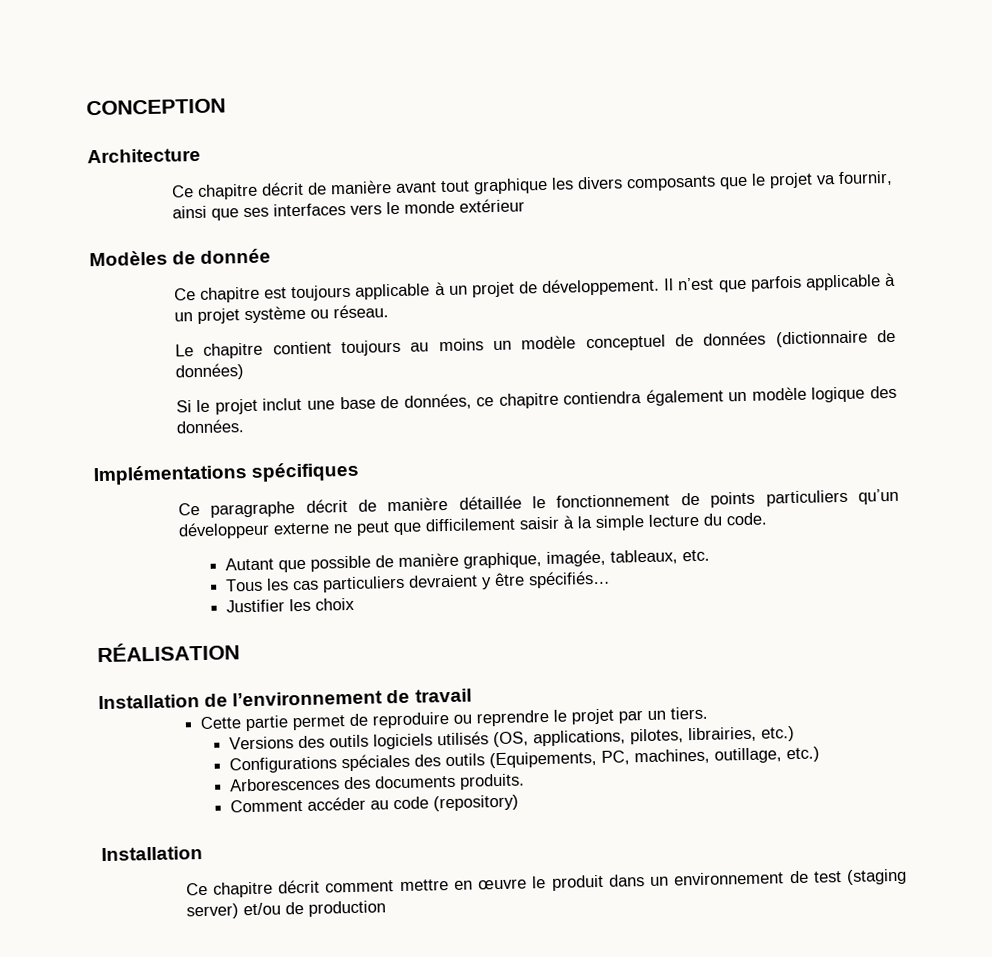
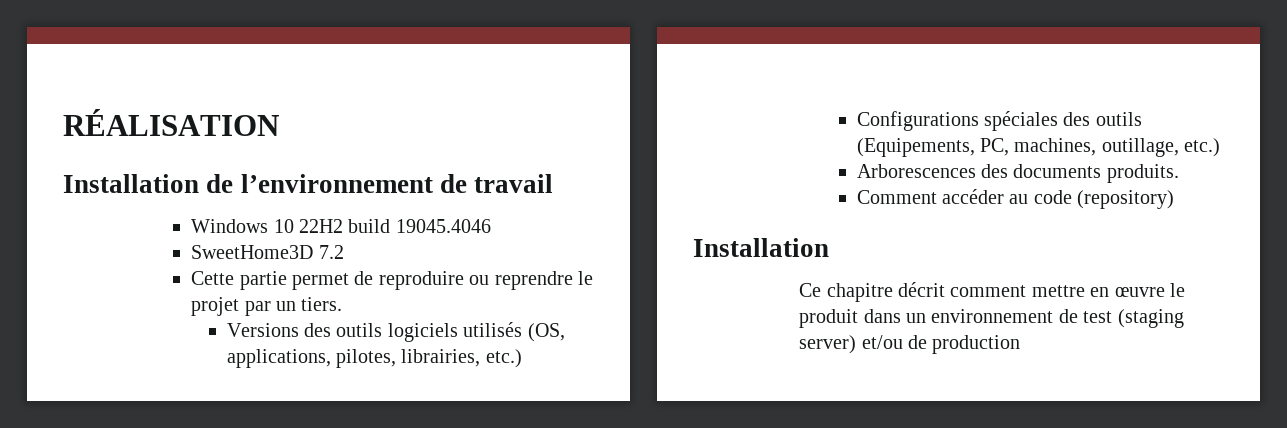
[86,98,226,116] [87,147,201,164] [171,170,893,200] [171,198,525,221] [89,248,272,267] [173,272,896,303] [173,304,389,325] [174,329,896,359] [174,363,244,381] [175,385,898,415] [175,419,245,434] [93,461,360,486] [177,488,899,518] [177,512,767,540] [224,549,710,573] [224,570,611,593] [225,597,355,613] CONCEPTION // Architecture // Ce chapitre décrit de manière avant tout graphique les divers composants que le projet va fournir, ainsi que ses interfaces vers le monde extérieur // Modèles de donnée // Ce chapitre est toujours applicable à un projet de développement. Il n’est que parfois applicable à un projet système ou réseau. // Le chapitre contient toujours au moins un modèle conceptuel de données (dictionnaire de données) // Si le projet inclut une base de données, ce chapitre contiendra également un modèle logique des données. // Implémentations spécifiques // Ce paragraphe décrit de manière détaillée le fonctionnement de points particuliers qu’un développeur externe ne peut que difficilement saisir à la simple lecture du code. // Autant que possible de manière graphique, imagée, tableaux, etc. // Tous les cas particuliers devraient y être spécifiés… // Justifier les choix // -> (63, 122) none
(472, 695) none -> [191,219,491,233] [191,245,344,259] // Windows 10 22H2 build 19045.4046 // SweetHome3D 7.2

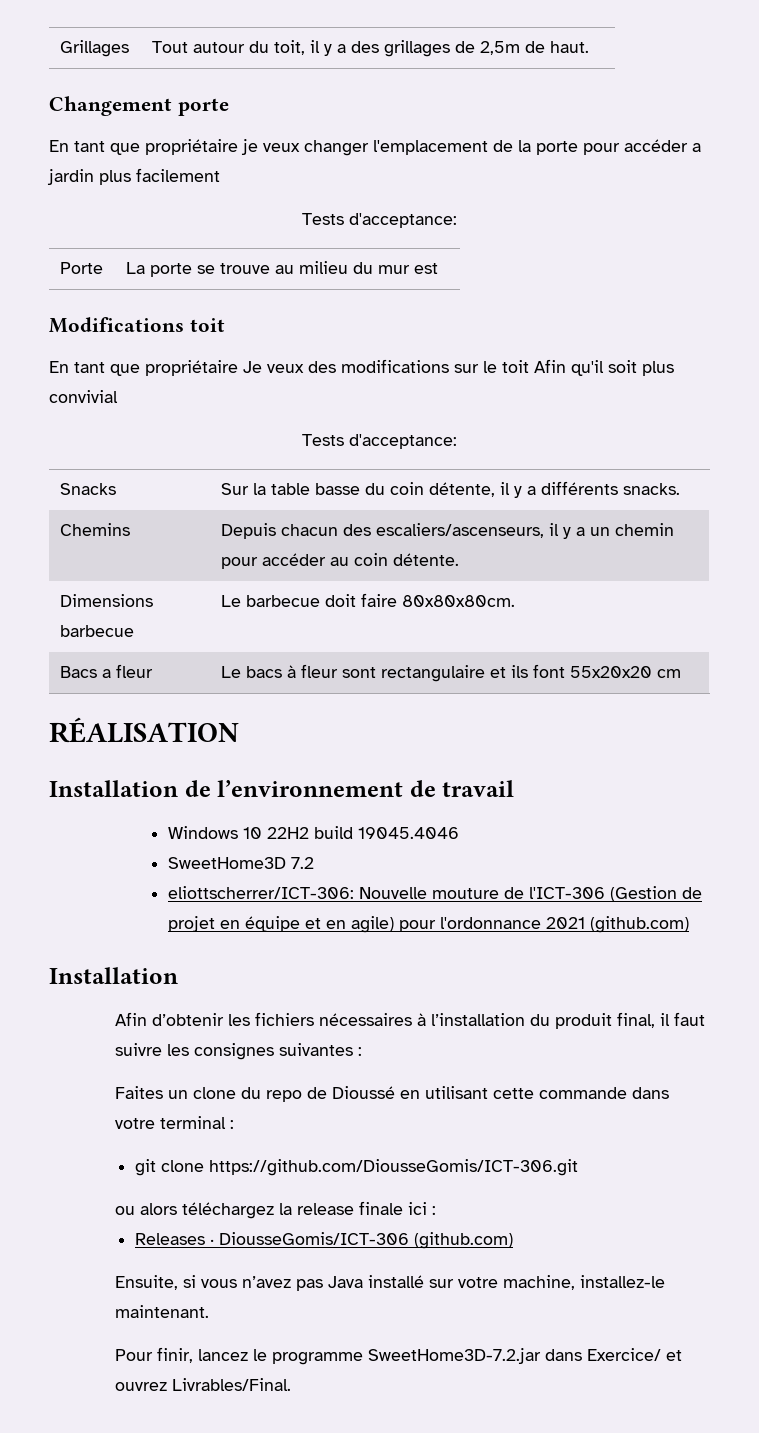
(63, 122) none -> [60,40,130,57] [152,40,590,57] [49,96,229,116] [49,139,701,156] [47,168,220,185] [302,213,457,228] [60,262,104,274] [126,261,439,277] [49,317,225,333] [49,359,674,376] [49,390,118,403] [302,434,457,449] [60,483,117,495] [221,481,681,498] [60,523,131,536] [221,523,675,539] [221,553,460,569] [60,594,154,607] [60,625,135,637] [221,593,516,607] [60,664,154,678] [221,664,682,682] Grillages | Tout autour du toit, il y a des grillages de 2,5m de haut. // Changement porte // En tant que propriétaire je veux changer l'emplacement de la porte pour accéder a jardin plus facilement // Tests d'acceptance: // Porte | La porte se trouve au milieu du mur est // Modifications toit // En tant que propriétaire Je veux des modifications sur le toit Afin qu'il soit plus convivial // Tests d'acceptance: // Snacks | Sur la table basse du coin détente, il y a différents snacks. // Chemins | Depuis chacun des escaliers/ascenseurs, il y a un chemin pour accéder au coin détente. // Dimensions barbecue | Le barbecue doit faire 80x80x80cm. // Bacs a fleur | Le bacs à fleur sont rectangulaire et ils font 55x20x20 cm //
[191,271,593,290] [191,297,343,316] [226,322,565,342] [226,349,522,368] [856,111,1142,131] [856,138,1221,157] [856,164,1179,183] [856,189,1175,209] [693,238,829,257] [799,282,1185,302] [799,309,1184,328] [799,335,1021,354] Cette partie permet de reproduire ou reprendre le projet par un tiers. // Versions des outils logiciels utilisés (OS, applications, pilotes, librairies, etc.) // Configurations spéciales des outils (Equipements, PC, machines, outillage, etc.) // Arborescences des documents produits. // Comment accéder au code (repository) // Installation // Ce chapitre décrit comment mettre en œuvre le produit dans un environnement de test (staging server) et/ou de production -> [167,886,702,902] [167,916,689,933] [49,967,178,984] [115,1012,706,1029] [115,1043,363,1060] [115,1086,670,1102] [115,1116,235,1129] [134,1159,578,1176] [115,1201,437,1219] [134,1232,513,1249] [115,1275,666,1291] [115,1305,210,1318] [115,1347,683,1365] [115,1378,292,1391] eliottscherrer/ICT-306: Nouvelle mouture de l'ICT-306 (Gestion de projet en équipe et en agile) pour l'ordonnance 2021 (github.com) // Installation // Afin d’obtenir les fichiers nécessaires à l’installation du produit final, il faut suivre les consignes suivantes : // Faites un clone du repo de Dioussé en utilisant cette commande dans votre terminal : // git clone https://github.com/DiousseGomis/ICT-306.git // ou alors téléchargez la release finale ici : // Releases · DiousseGomis/ICT-306 (github.com) // Ensuite, si vous n’avez pas Java installé sur votre machine, installez-le maintenant. // Pour finir, lancez le programme SweetHome3D-7.2.jar dans Exercice/ et ouvrez Livrables/Final.

